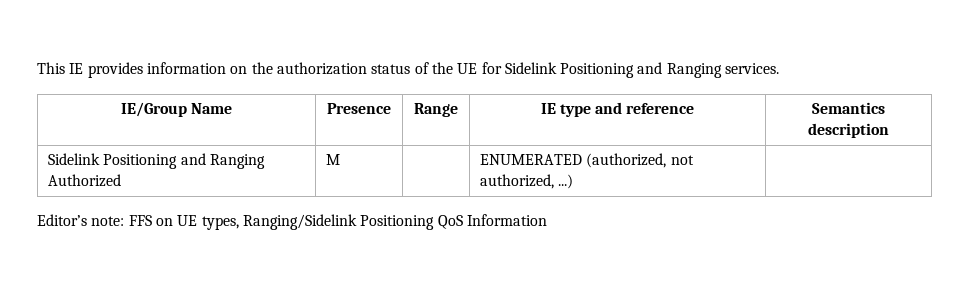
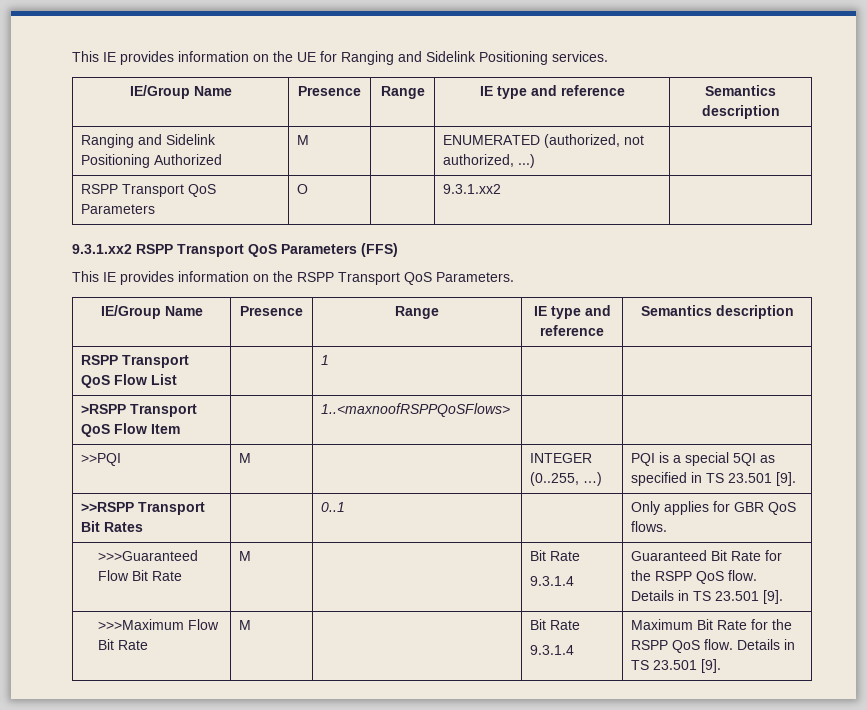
[37,62,722,78] This IE provides information on the authorization status of the UE for Sidelink Positioning and Ranging -> [72,51,548,65] This IE provides information on the UE for Ranging and Sidelink Positioning
[48,153,266,169] Sidelink Positioning and Ranging -> [81,134,217,148] [81,154,151,168] Ranging and Sidelink Positioning
[37,214,547,230] // Editor’s note: FFS on UE types, Ranging/Sidelink Positioning QoS Information -> [81,184,217,197] [81,204,156,214] [297,184,309,194] [443,184,502,194] [72,243,398,257] [72,271,514,285] [100,305,203,319] [240,306,303,316] [395,306,439,319] [533,305,611,319] [540,325,604,336] [640,305,794,319] [81,355,190,368] [81,374,178,388] [321,355,330,365] [81,404,198,417] [81,423,181,437] [321,403,511,417] [81,453,122,466] [239,453,252,463] [530,453,593,463] [530,472,603,486] [631,452,776,466] [631,472,797,486] [81,502,206,515] [81,521,144,532] [321,502,346,512] [631,501,797,515] [631,521,668,532] [98,550,199,561] [98,570,183,581] [239,551,252,561] [530,550,581,561] [530,576,575,586] [631,550,783,561] [631,570,758,584] [631,590,784,604] [98,619,220,630] [98,639,149,650] [239,620,252,630] [530,619,581,630] [530,645,575,655] [631,619,793,630] [631,639,796,653] [631,659,722,673] // RSPP Transport QoS Parameters | O | | 9.3.1.xx2 | // 9.3.1.xx2 RSPP Transport QoS Parameters (FFS) // This IE provides information on the RSPP Transport QoS Parameters. // IE/Group Name | Presence | Range | IE type and reference | Semantics description // RSPP Transport QoS Flow List | | 1 | | // >RSPP Transport QoS Flow Item | | 1..<maxnoofRSPPQoSFlows> | | // >>PQI | M | | INTEGER (0..255, …) | PQI is a special 5QI as specified in TS 23.501 [9]. // >>RSPP Transport Bit Rates | | 0..1 | | Only applies for GBR QoS flows. // >>>Guaranteed Flow Bit Rate | M | | Bit Rate // 9.3.1.4 | Guaranteed Bit Rate for the RSPP QoS flow. Details in TS 23.501 [9]. // >>>Maximum Flow Bit Rate | M | | Bit Rate // 9.3.1.4 | Maximum Bit Rate for the RSPP QoS flow. Details in TS 23.501 [9].

